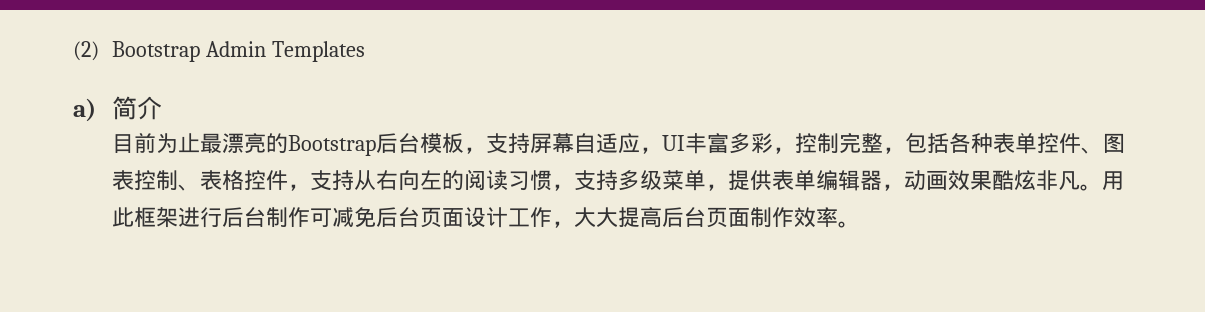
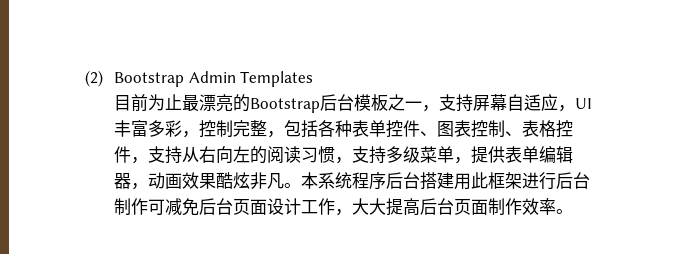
[73,96,162,122] // a)简介 -> (314, 79) none
(464, 143) none -> [388,94,423,111] 之一
(1102, 187) none -> [301,172,455,190] 本系统程序后台搭建

